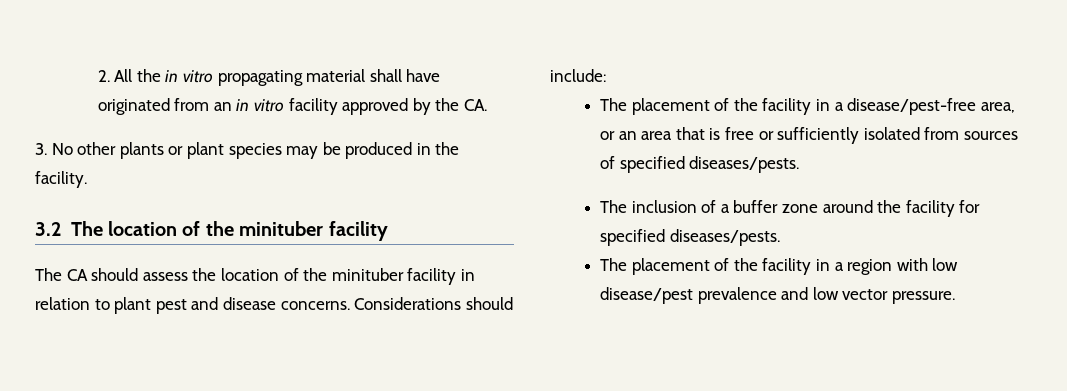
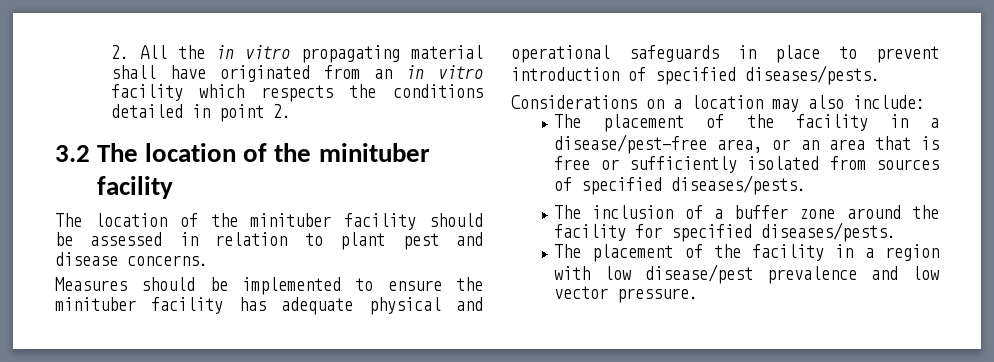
[342,98,487,115] [35,142,460,159] [35,171,87,188] approved by the CA. // 3. No other plants or plant species may be produced in the facility. -> [199,84,483,102] [110,104,291,122] which respects the conditions detailed in point 2.
[66,268,457,285] CA should assess the location of the minituber facility -> [94,213,483,230] [55,232,163,246] location of the minituber facility should be assessed
[354,297,513,310] Considerations should -> [55,277,483,295] [55,297,483,315] [511,45,939,63] [511,65,880,85] [511,95,844,112] // Measures should be implemented to ensure the minituber facility has adequate physical and operational safeguards in place to prevent introduction of specified diseases/pests. // Considerations on a location may also

